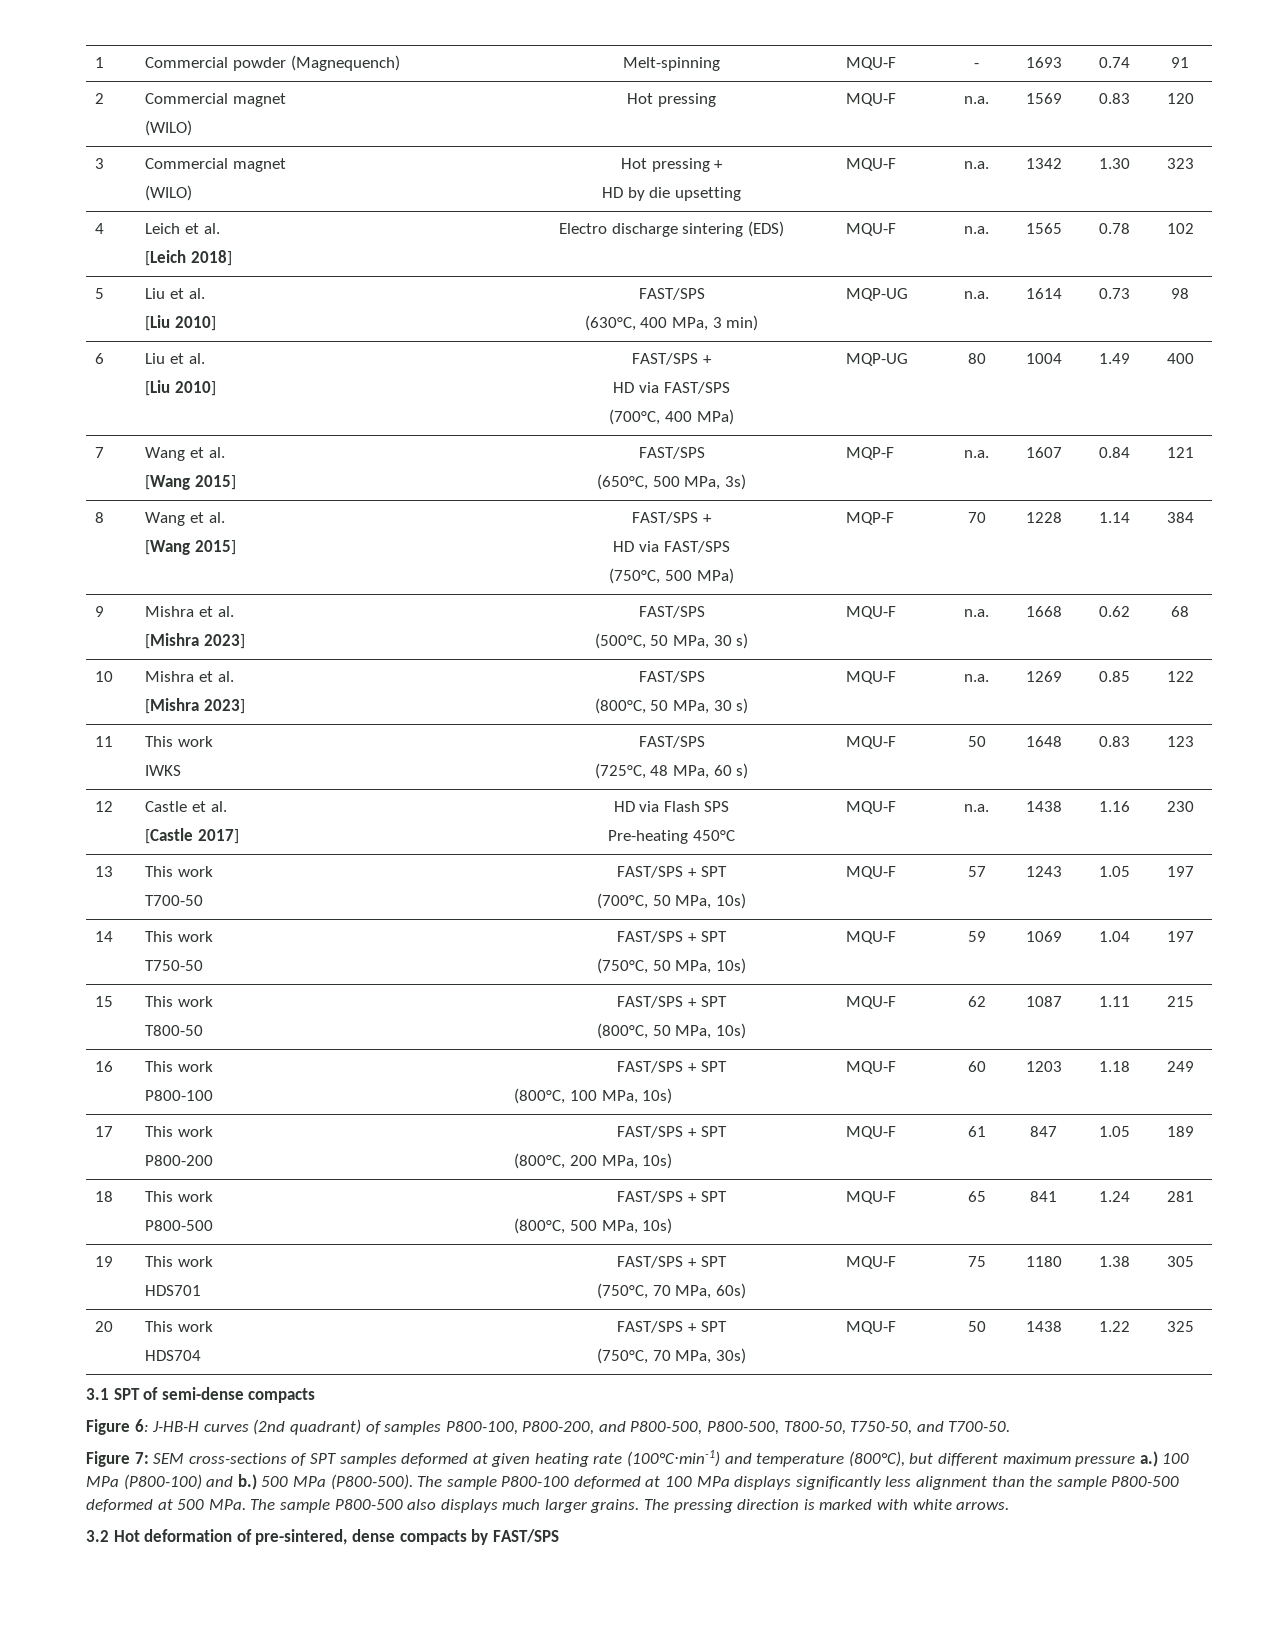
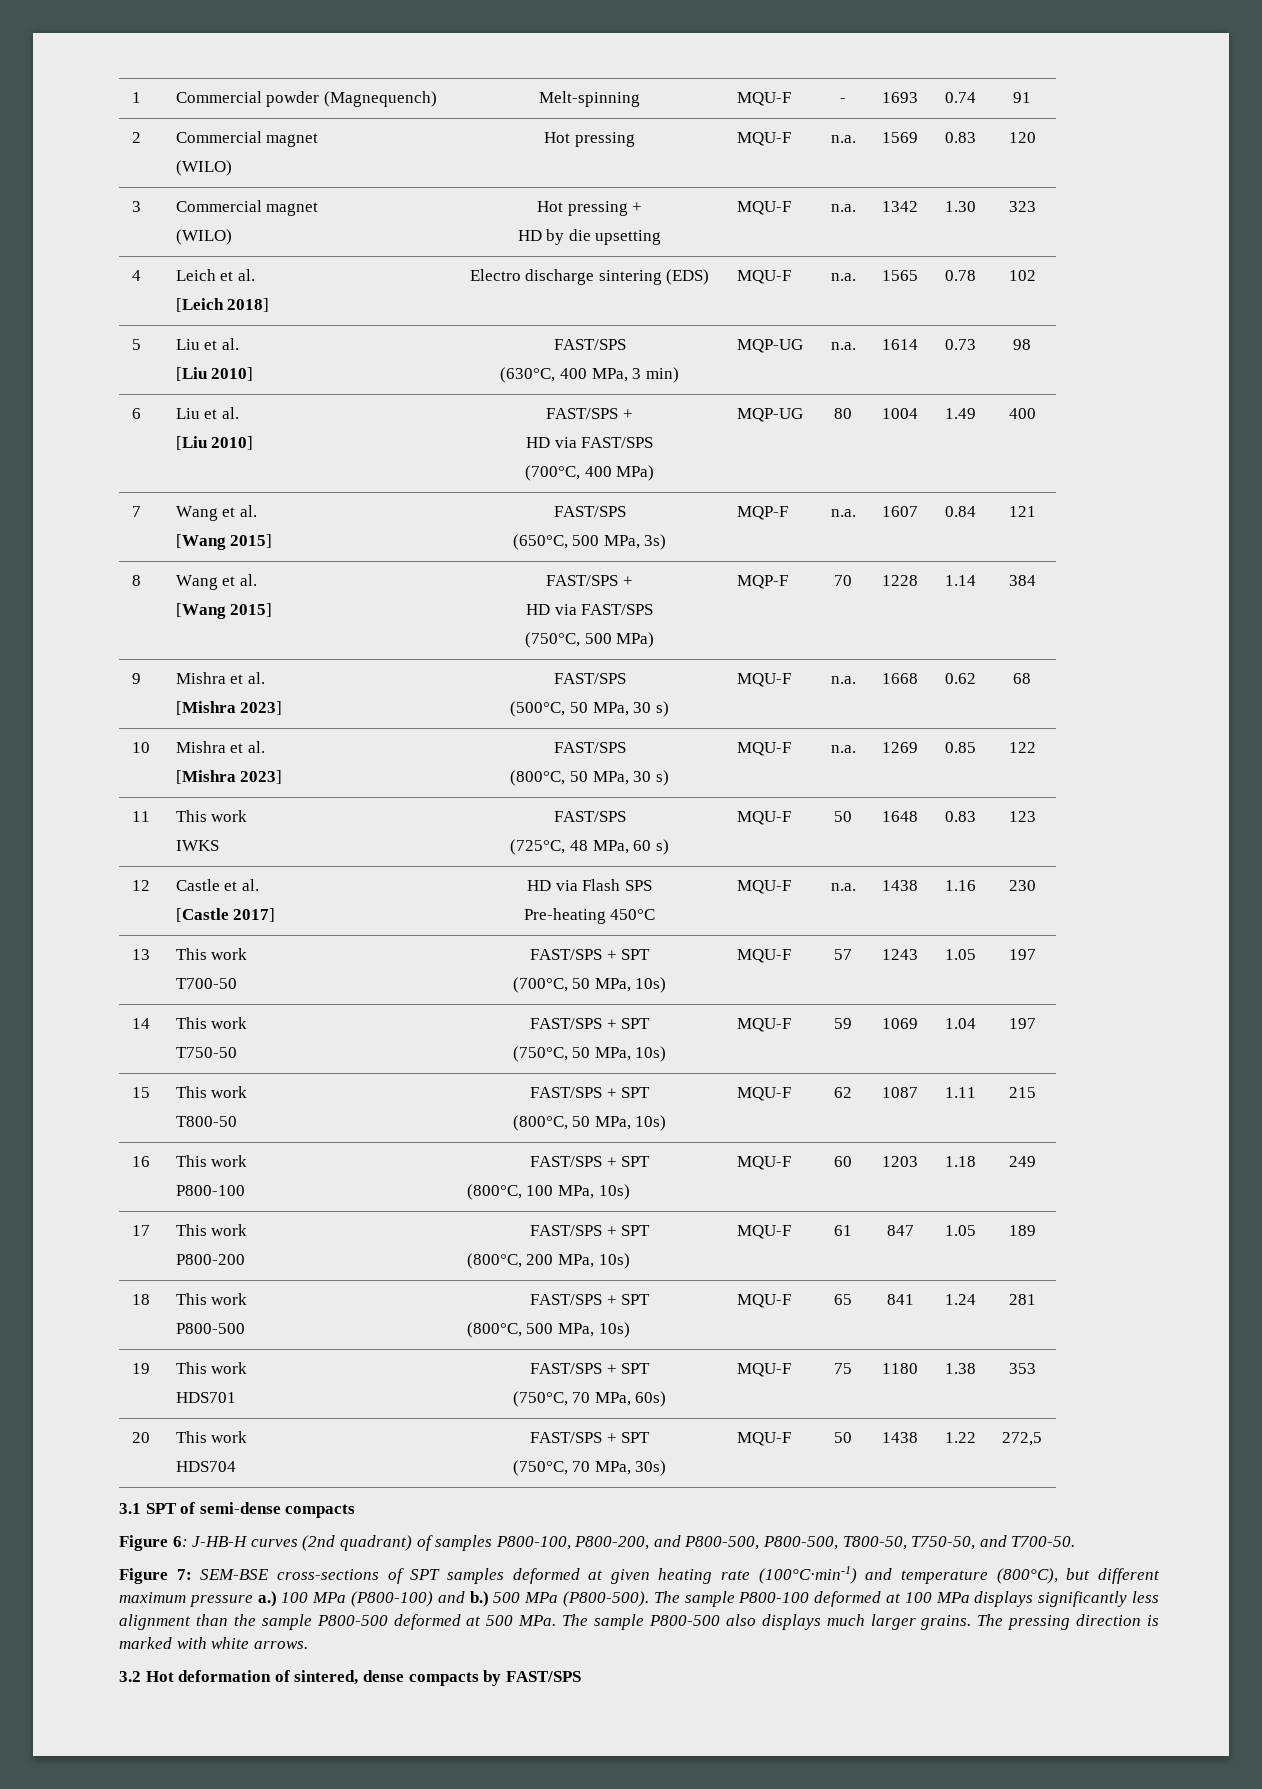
[1166,1256,1194,1267] 305 -> [1008,1363,1036,1374] 353
[1166,1321,1194,1332] 325 -> [1002,1432,1042,1446] 272,5
[153,1453,185,1464] SEM -> [200,1569,270,1580] SEM-BSE
[255,1529,348,1545] pre-sintered, -> [294,1670,359,1685] sintered,

